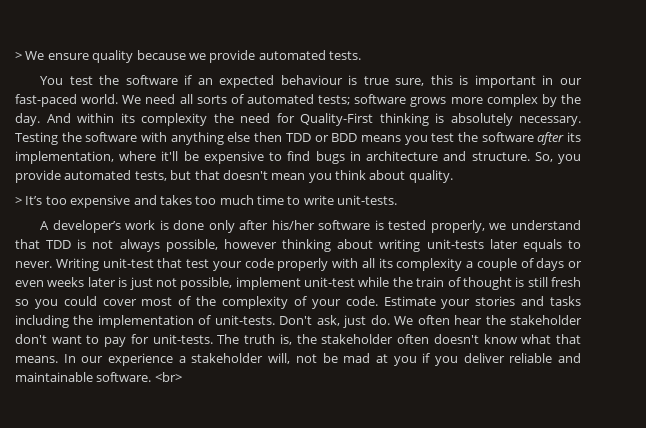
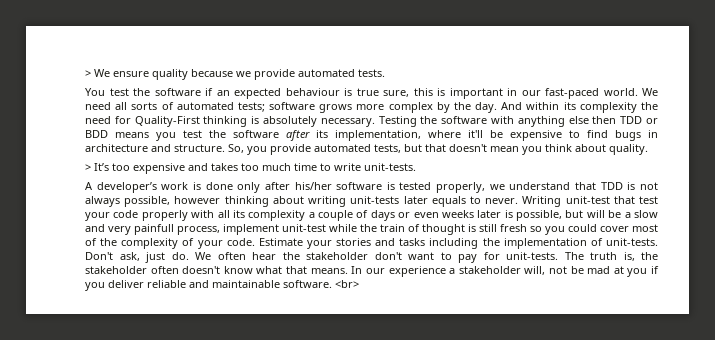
[129,277,233,290] just not possible, -> [516,210,659,221] [85,224,220,235] possible, but will be a slow and very painfull process,

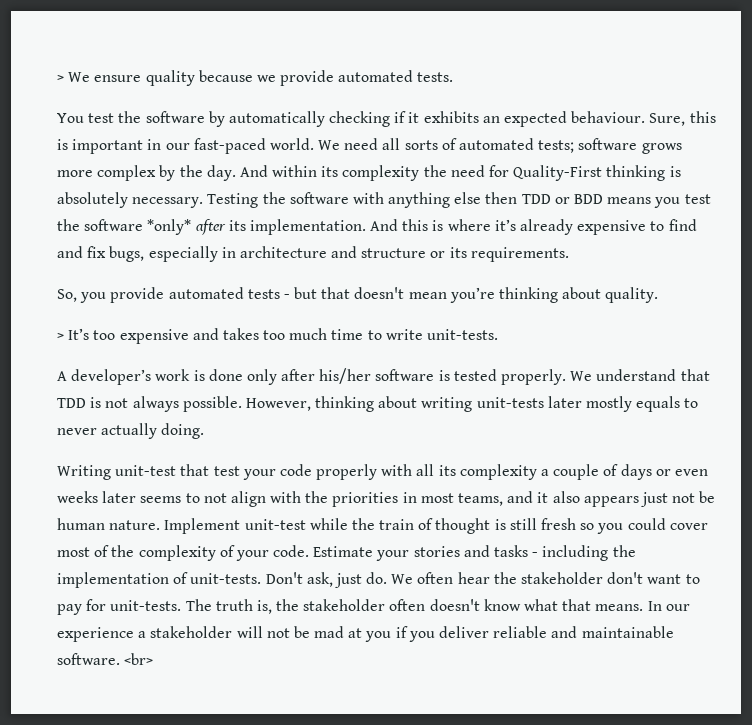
[205,88,409,99] if an expected behaviour is true sure, -> [208,111,686,127] by automatically checking if it exhibits an expected behaviour. Sure,
(279, 134) none -> [147,219,192,235] *only*
[335,130,658,141] [85,144,225,152] implementation, where it'll be expensive to find bugs in architecture and structure. -> [249,219,697,235] [57,246,569,262] implementation. And this is where it’s already expensive to find and fix bugs, especially in architecture and structure or its requirements. //
[374,144,401,153] tests, -> [247,289,290,299] tests -
[522,144,572,155] you think -> [449,287,559,303] you’re thinking
[436,182,505,193] properly, we -> [501,369,593,385] properly. We
[124,196,221,207] possible, however -> [182,396,311,412] possible. However,
(428, 200) none -> [586,396,633,412] mostly
[485,198,519,204] never. -> [57,423,205,439] never actually doing. //
[504,210,659,221] [85,224,279,235] is possible, but will be a slow and very painfull process, implement -> [140,491,716,507] [57,518,241,534] seems to not align with the priorities in most teams, and it also appears just not be human nature. Implement
(426, 242) none -> [532,552,539,557] -
[524,266,546,275] will, -> [236,626,263,638] will

